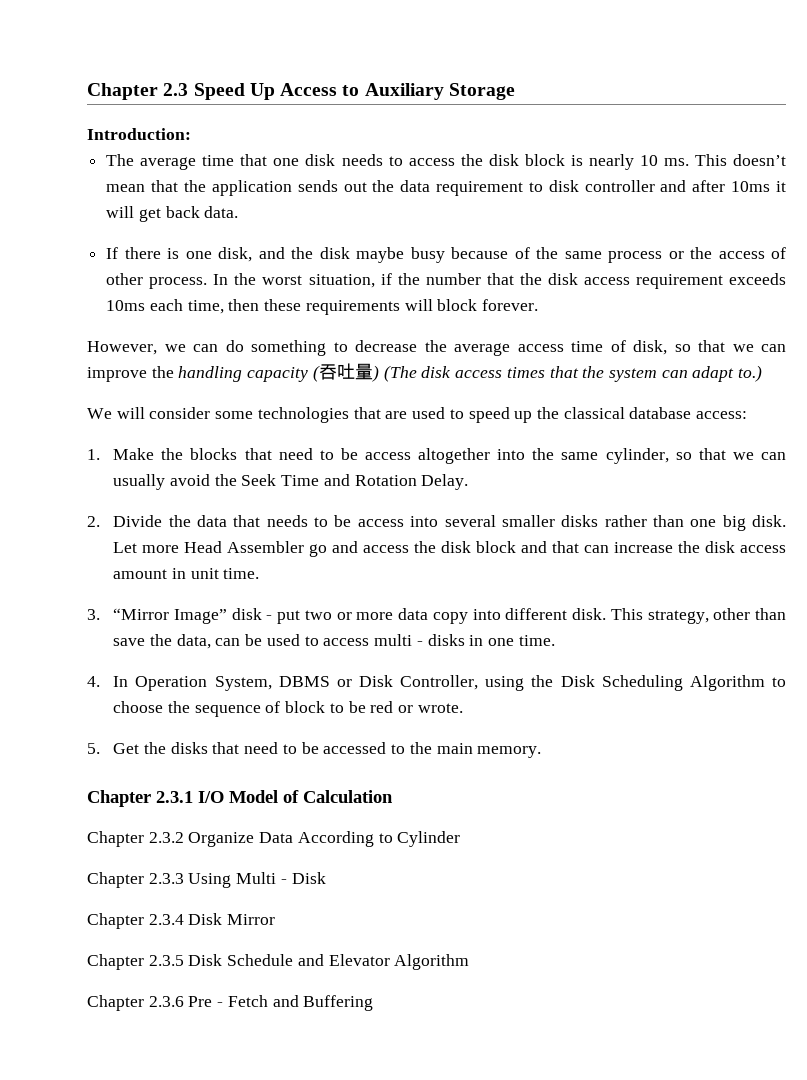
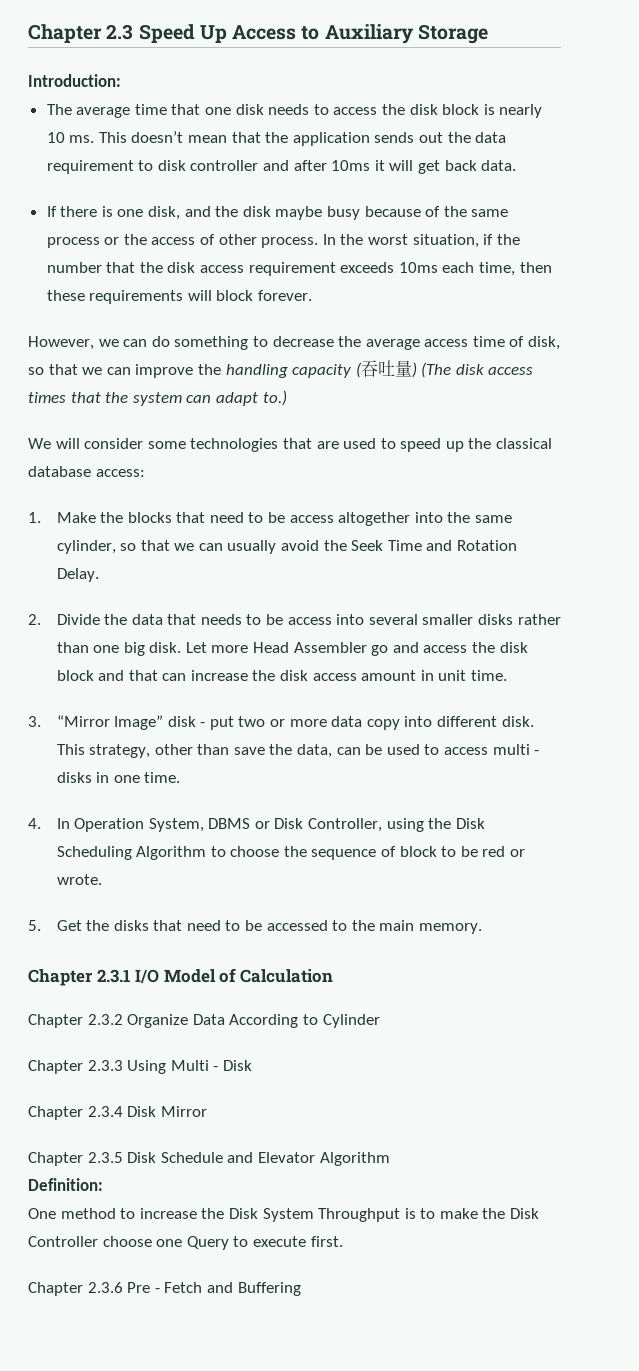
(470, 962) none -> [28,1178,103,1191] [28,1208,540,1222] [28,1236,343,1250] // Definition: // One method to increase the Disk System Throughput is to make the Disk Controller choose one Query to execute first.

